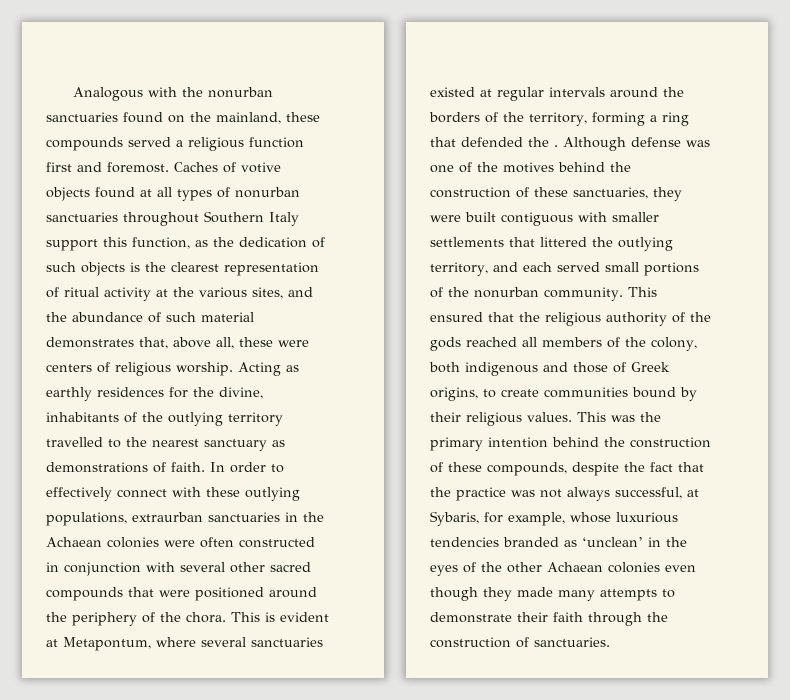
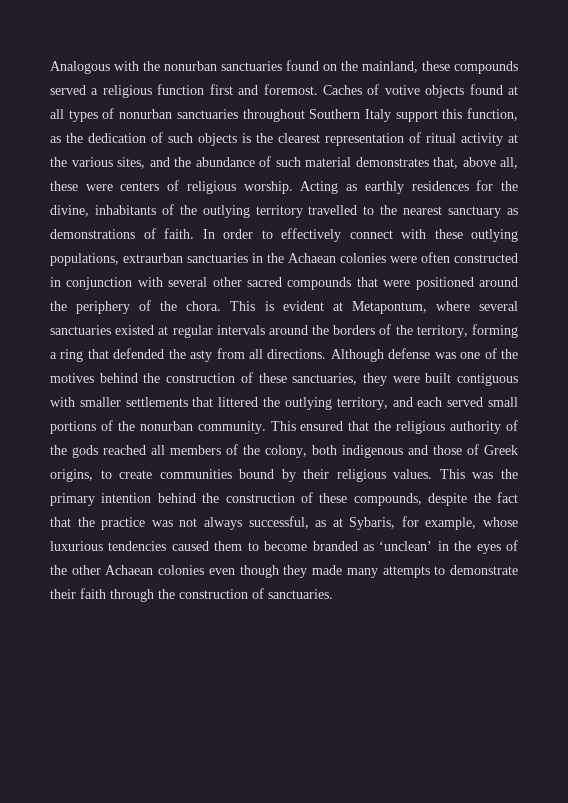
[554,145,558,147] . -> [190,348,327,362] asty from all directions.
(682, 493) none -> [315,520,327,527] as
(499, 542) none -> [171,541,308,551] caused them to become

